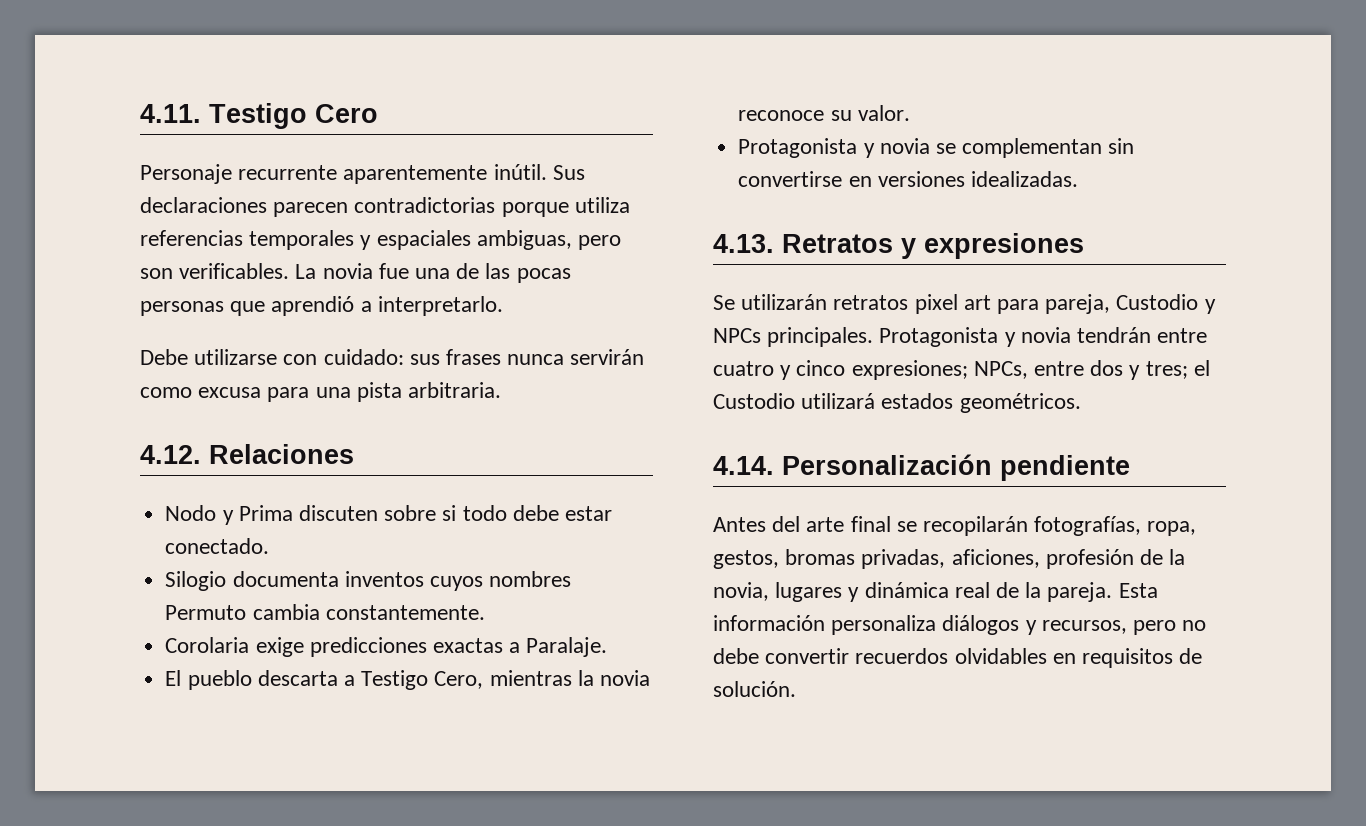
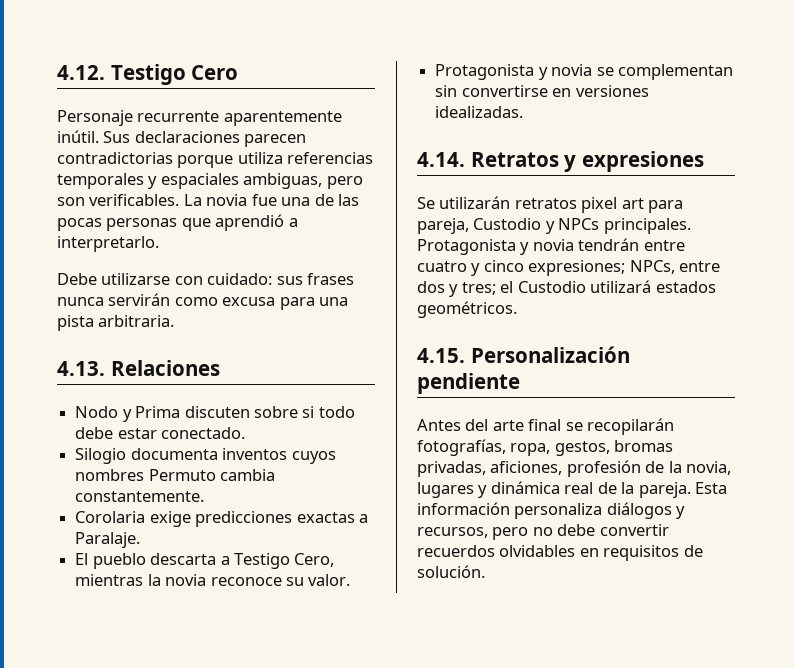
[140,104,201,123] 4.11. -> [57,65,105,80] 4.12.
[140,445,201,464] 4.12. -> [57,361,105,376] 4.13.
[713,234,774,253] 4.13. -> [417,152,465,167] 4.14.
[713,456,774,475] 4.14. -> [417,348,465,363] 4.15.

